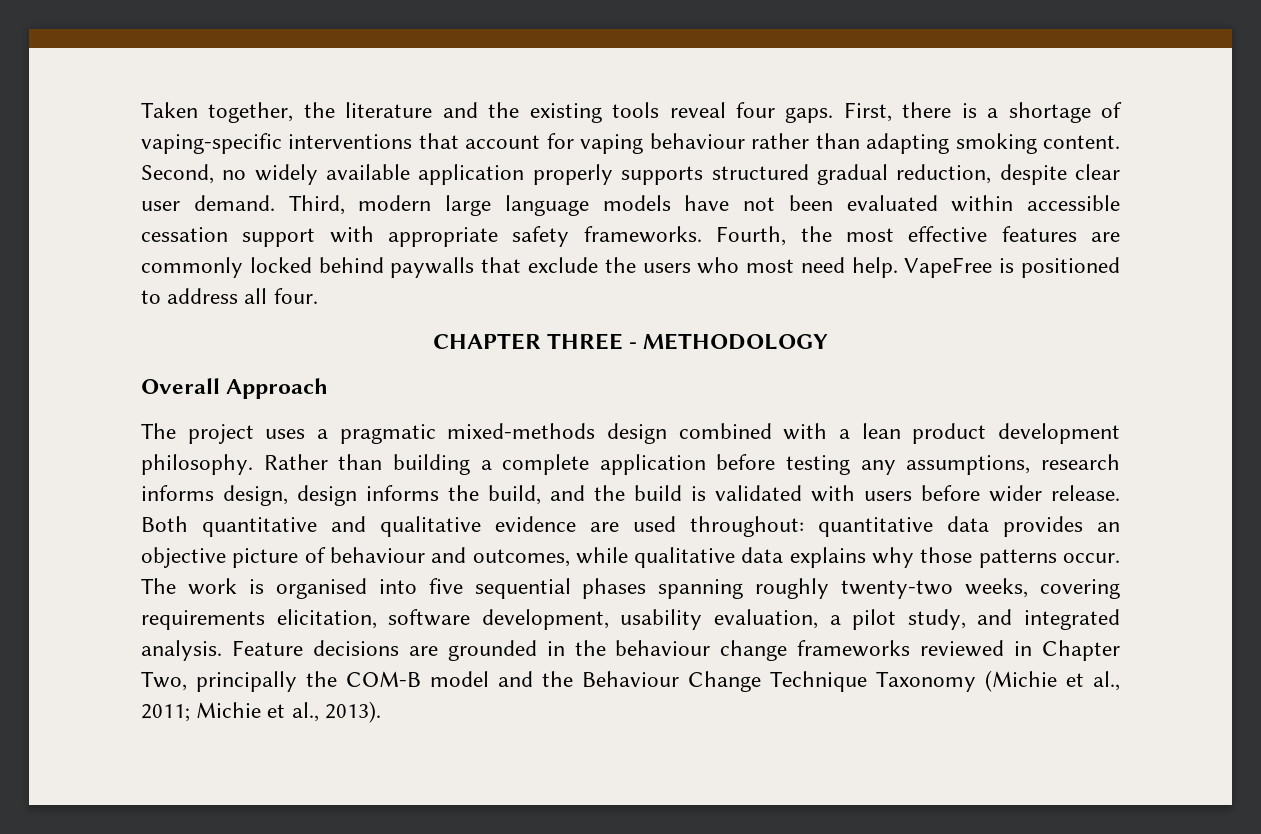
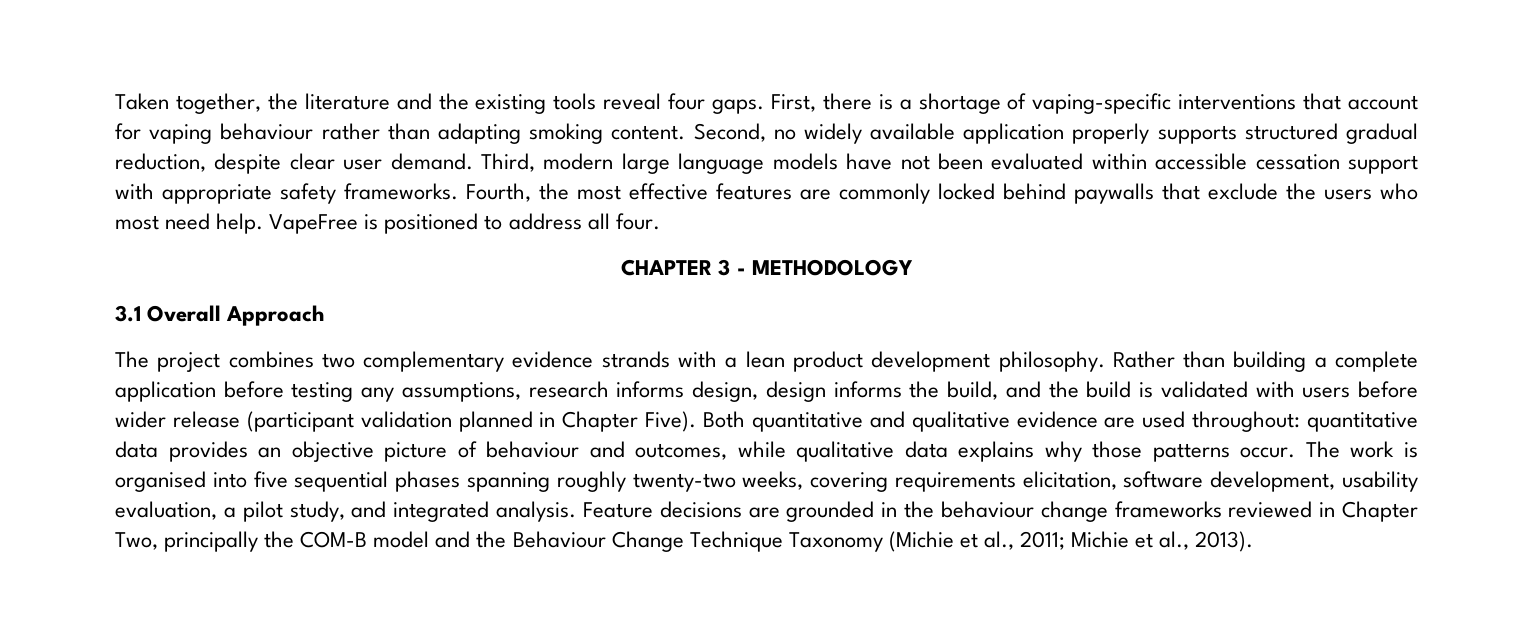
[546,333,623,350] THREE -> [718,259,731,276] 3
(829, 341) none -> [115,305,141,322] 3.1
[265,423,772,444] uses a pragmatic mixed-methods design combined -> [228,351,670,372] combines two complementary evidence strands
[1051,485,1120,501] release. -> [172,411,697,432] release (participant validation planned in Chapter Five).

